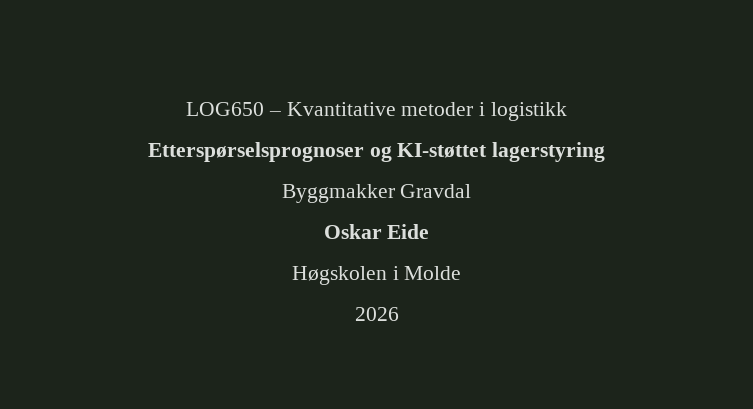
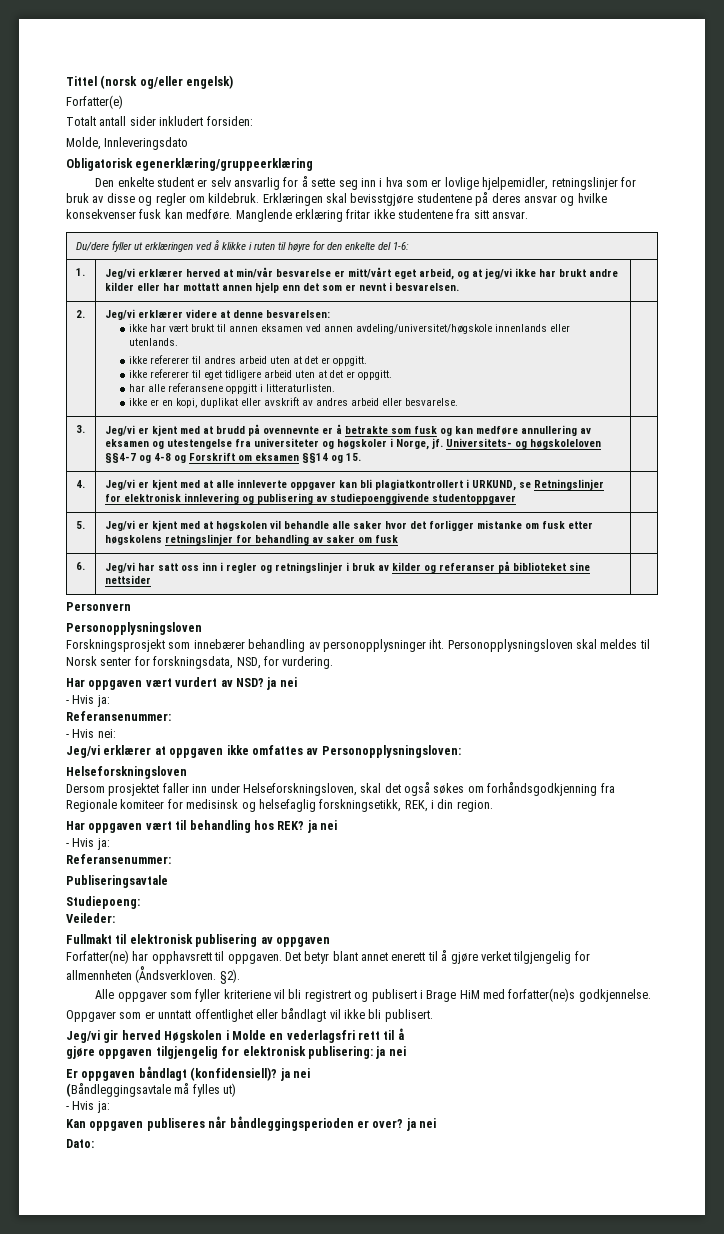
[185,102,568,121] [147,142,606,162] [281,184,472,203] [323,224,430,239] [291,266,462,285] [354,307,399,321] LOG650 – Kvantitative metoder i logistikk // Etterspørselsprognoser og KI-støttet lagerstyring // Byggmakker Gravdal // Oskar Eide // Høgskolen i Molde // 2026 -> [66,75,234,89] [66,95,123,109] [66,116,253,126] [66,137,189,150] [66,158,314,171] [95,176,636,190] [66,192,607,206] [66,209,529,222] [75,240,409,252] [75,268,85,276] [104,267,618,280] [104,282,459,293] [75,310,85,318] [104,309,330,320] [129,324,571,334] [129,338,179,346] [129,355,368,366] [129,369,393,380] [129,383,336,394] [129,397,459,408] [75,425,85,433] [104,424,591,436] [104,438,601,450] [104,452,361,463] [75,480,85,488] [104,479,604,491] [104,493,516,504] [75,521,85,529] [104,520,593,531] [104,534,398,545] [75,562,85,570] [104,561,590,573] [104,575,151,584] [66,602,131,611] [66,622,202,635] [66,639,650,652] [66,656,334,669] [66,677,297,690] [66,695,110,707] [66,711,171,721] [66,729,116,738] [66,745,461,758] [66,766,187,779] [66,782,615,796] [66,799,493,812] [66,820,337,833] [66,838,110,850] [66,854,171,864] [66,875,168,888] [66,896,140,909] [66,913,115,923] [66,934,330,947] [66,950,590,964] [66,966,240,984] [95,988,651,1002] [66,1008,433,1022] [66,1028,404,1043] [66,1046,406,1059] [66,1066,310,1081] [66,1083,237,1097] [66,1101,110,1113] [66,1116,436,1131] [66,1139,94,1148] Tittel (norsk og/eller engelsk) // Forfatter(e) // Totalt antall sider inkludert forsiden: // Molde, Innleveringsdato // Obligatorisk egenerklæring/gruppeerklæring // Den enkelte student er selv ansvarlig for å sette seg inn i hva som er lovlige hjelpemidler, retningslinjer for bruk av disse og regler om kildebruk. Erklæringen skal bevisstgjøre studentene på deres ansvar og hvilke konsekvenser fusk kan medføre. Manglende erklæring fritar ikke studentene fra sitt ansvar. // Du/dere fyller ut erklæringen ved å klikke i ruten til høyre for den enkelte del 1-6: // 1. | Jeg/vi erklærer herved at min/vår besvarelse er mitt/vårt eget arbeid, og at jeg/vi ikke har brukt andre kilder eller har mottatt annen hjelp enn det som er nevnt i besvarelsen. | // 2. | Jeg/vi erklærer videre at denne besvarelsen: // ikke har vært brukt til annen eksamen ved annen avdeling/universitet/høgskole innenlands eller utenlands. // ikke refererer til andres arbeid uten at det er oppgitt. // ikke refererer til eget tidligere arbeid uten at det er oppgitt. // har alle referansene oppgitt i litteraturlisten. // ikke er en kopi, duplikat eller avskrift av andres arbeid eller besvarelse. | // 3. | Jeg/vi er kjent med at brudd på ovennevnte er å betrakte som fusk og kan medføre annullering av eksamen og utestengelse fra universiteter og høgskoler i Norge, jf. Universitets- og høgskoleloven §§4-7 og 4-8 og Forskrift om eksamen §§14 og 15. | // 4. | Jeg/vi er kjent med at alle innleverte oppgaver kan bli plagiatkontrollert i URKUND, se Retningslinjer for elektronisk innlevering og publisering av studiepoenggivende studentoppgaver | // 5. | Jeg/vi er kjent med at høgskolen vil behandle alle saker hvor det forligger mistanke om fusk etter høgskolens retningslinjer for behandling av saker om fusk | // 6. | Jeg/vi har satt oss inn i regler og retningslinjer i bruk av kilder og referanser på biblioteket sine nettsider | // Personvern // Personopplysningsloven // Forskningsprosjekt som innebærer behandling av personopplysninger iht. Personopplysningsloven skal meldes til Norsk senter for forskningsdata, NSD, for vurdering. // Har oppgaven vært vurdert av NSD? ja nei // - Hvis ja: // Referansenummer: // - Hvis nei: // Jeg/vi erklærer at oppgaven ikke omfattes av Personopplysningsloven: // Helseforskningsloven // Dersom prosjektet faller inn under Helseforskningsloven, skal det også søkes om forhåndsgodkjenning fra Regionale komiteer for medisinsk og helsefaglig forskningsetikk, REK, i din region. // Har oppgaven vært til behandling hos REK? ja nei // - Hvis ja: // Referansenummer: // Publiseringsavtale // Studiepoeng: // Veileder: // Fullmakt til elektronisk publisering av oppgaven // Forfatter(ne) har opphavsrett til oppgaven. Det betyr blant annet enerett til å gjøre verket tilgjengelig for allmennheten (Åndsverkloven. §2). // Alle oppgaver som fyller kriteriene vil bli registrert og publisert i Brage HiM med forfatter(ne)s godkjennelse. // Oppgaver som er unntatt offentlighet eller båndlagt vil ikke bli publisert. // Jeg/vi gir herved Høgskolen i Molde en vederlagsfri rett til å // gjøre oppgaven tilgjengelig for elektronisk publisering: ja nei // Er oppgaven båndlagt (konfidensiell)? ja nei // (Båndleggingsavtale må fylles ut) // - Hvis ja: // Kan oppgaven publiseres når båndleggingsperioden er over? ja nei // Dato:

